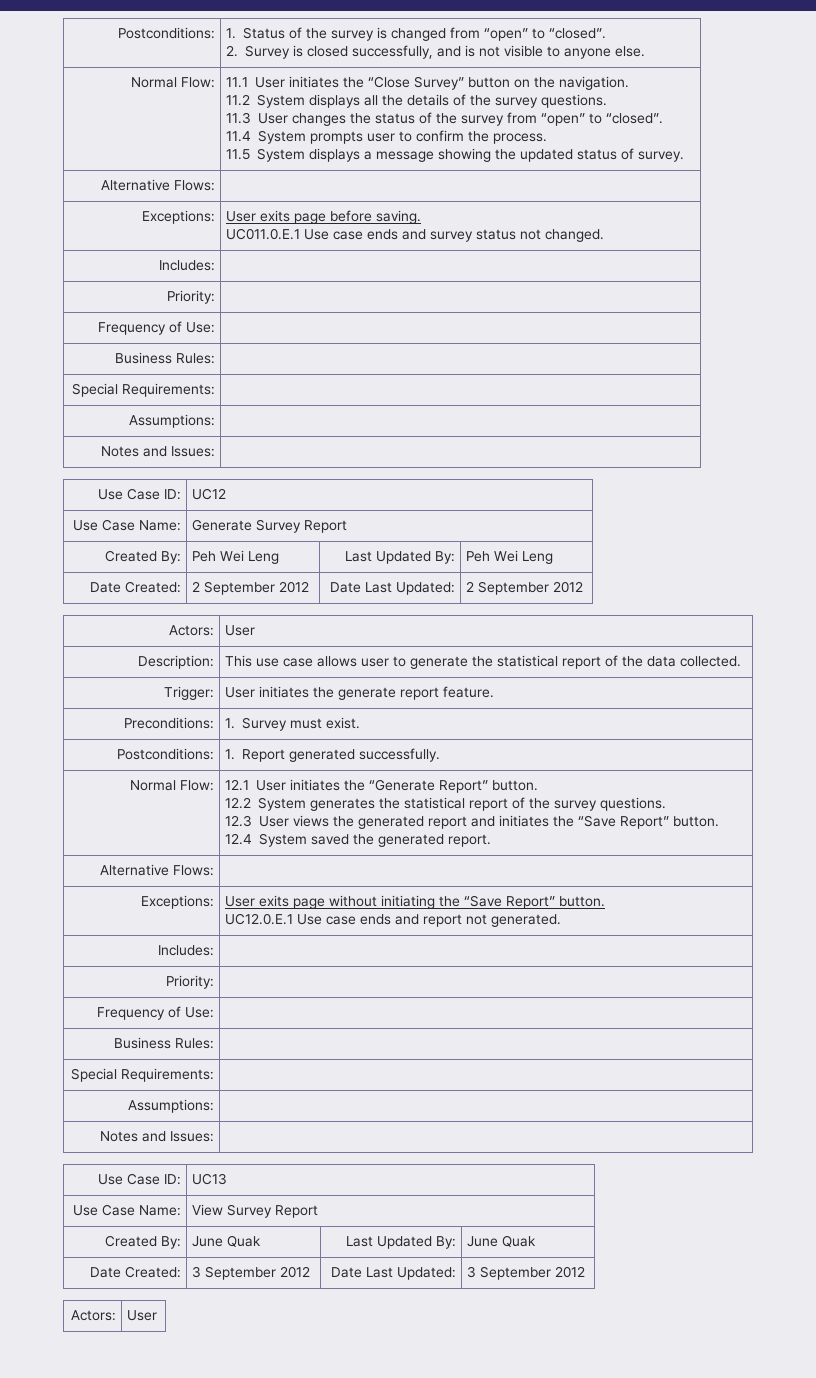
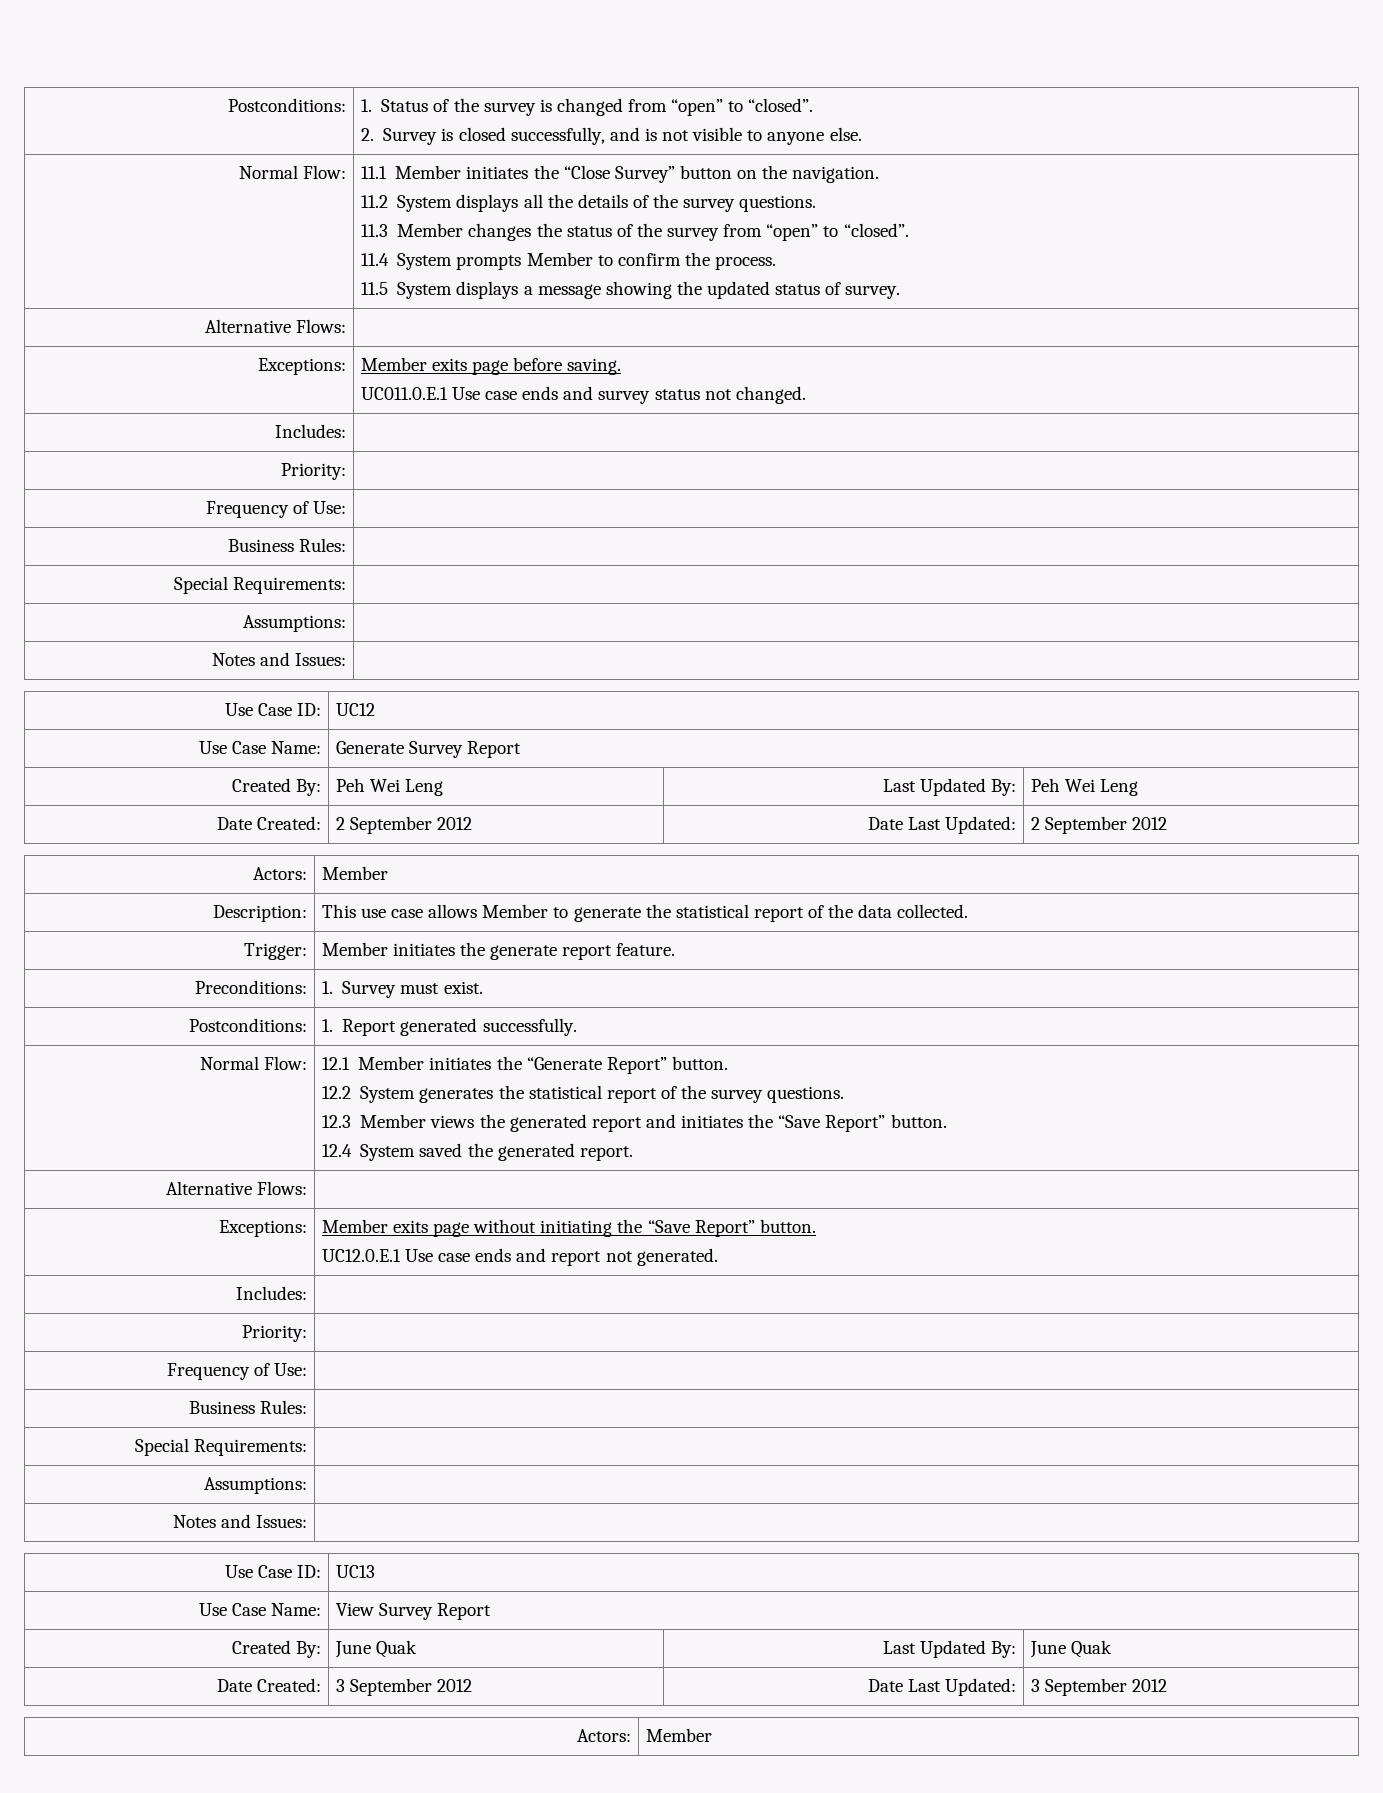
[255,77,286,88] User -> [395,165,462,179] Member
[258,113,289,124] User -> [397,223,464,237] Member
[367,133,396,142] user -> [526,252,593,266] Member
[226,211,257,222] User -> [360,357,427,371] Member
[225,625,256,636] User -> [321,866,388,880] Member
[361,658,390,667] user -> [482,904,549,918] Member
[225,687,256,698] User -> [321,942,388,956] Member
[256,780,287,791] User -> [358,1056,425,1070] Member
[259,816,290,827] User -> [360,1114,427,1128] Member
[225,896,256,907] User -> [321,1219,388,1233] Member
[127,1310,158,1321] User -> [645,1728,712,1742] Member

